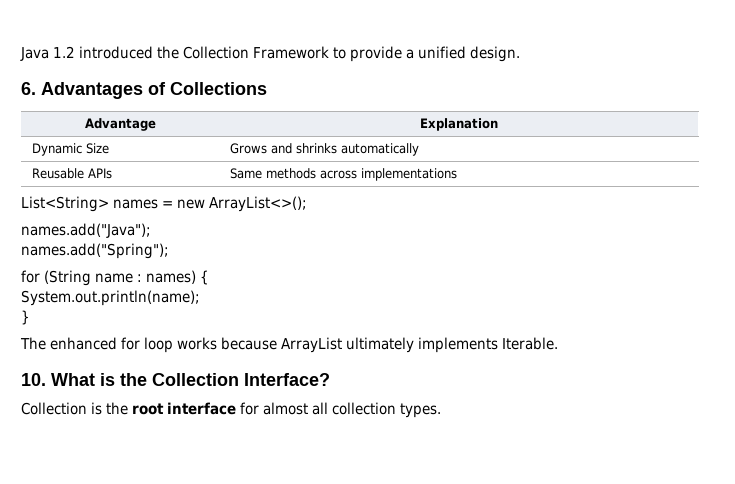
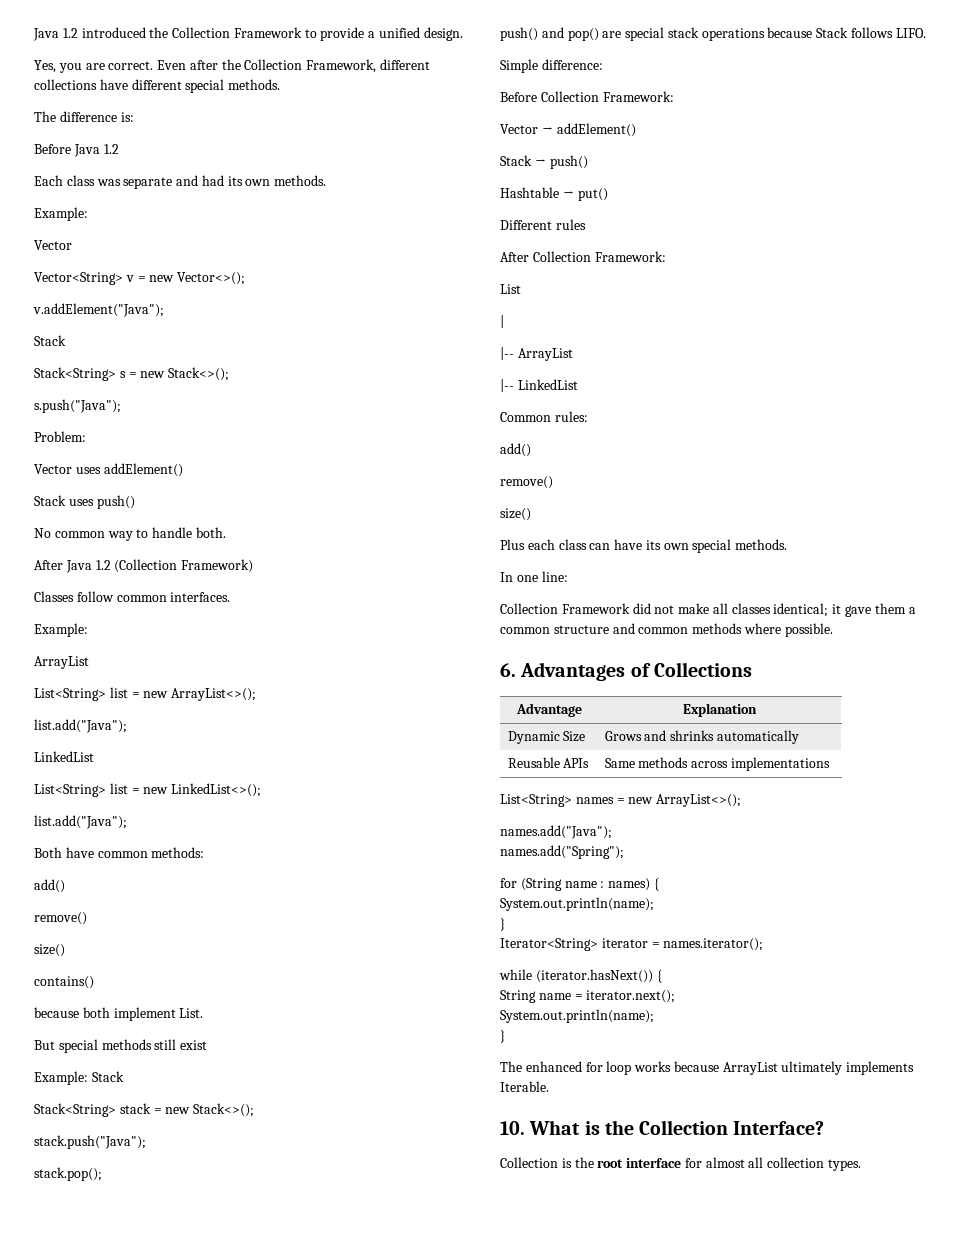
(520, 54) none -> [34,59,431,73] [34,79,281,93] [34,111,134,122] [34,144,119,157] [34,175,327,189] [34,207,88,221] [34,240,72,250] [34,272,246,285] [33,303,164,317] [34,335,66,346] [34,367,230,381] [34,399,121,413] [34,431,86,442] [34,463,183,477] [34,495,135,509] [34,527,226,541] [34,559,254,573] [34,591,231,602] [34,623,88,637] [34,656,89,669] [34,687,257,701] [34,719,127,733] [34,751,94,762] [34,783,262,797] [34,815,127,829] [34,847,205,858] [34,879,65,893] [34,912,87,925] [34,944,65,957] [34,976,94,989] [34,1007,204,1021] [34,1039,208,1053] [34,1071,124,1085] [34,1103,255,1117] [34,1135,146,1149] [34,1167,102,1181] [500,27,926,41] [500,59,603,73] [500,91,674,102] [500,123,636,137] [500,155,588,169] [500,187,608,201] [500,219,586,230] [500,251,666,262] [500,284,521,294] [500,315,504,328] [500,347,573,361] [500,379,578,392] [500,411,588,422] [500,443,531,457] [500,476,553,489] [500,508,531,521] [500,539,788,553] [500,571,568,582] [500,603,916,617] [500,623,833,637] // Yes, you are correct. Even after the Collection Framework, different collections have different special methods. // The difference is: // Before Java 1.2 // Each class was separate and had its own methods. // Example: // Vector // Vector<String> v = new Vector<>(); // v.addElement("Java"); // Stack // Stack<String> s = new Stack<>(); // s.push("Java"); // Problem: // Vector uses addElement() // Stack uses push() // No common way to handle both. // After Java 1.2 (Collection Framework) // Classes follow common interfaces. // Example: // ArrayList // List<String> list = new ArrayList<>(); // list.add("Java"); // LinkedList // List<String> list = new LinkedList<>(); // list.add("Java"); // Both have common methods: // add() // remove() // size() // contains() // because both implement List. // But special methods still exist // Example: Stack // Stack<String> stack = new Stack<>(); // stack.push("Java"); // stack.pop(); // push() and pop() are special stack operations because Stack follows LIFO. // Simple difference: // Before Collection Framework: // Vector → addElement() // Stack → push() // Hashtable → put() // Different rules // After Collection Framework: // List // | // |-- ArrayList // |-- LinkedList // Common rules: // add() // remove() // size() // Plus each class can have its own special methods. // In one line: // Collection Framework did not make all classes identical; it gave them a common structure and common methods where possible.
(30, 317) none -> [500,938,764,951] [499,969,662,983] [500,990,676,1003] [500,1009,654,1023] [500,1030,505,1043] // Iterator<String> iterator = names.iterator(); // while (iterator.hasNext()) { // String name = iterator.next(); // System.out.println(name); // }

